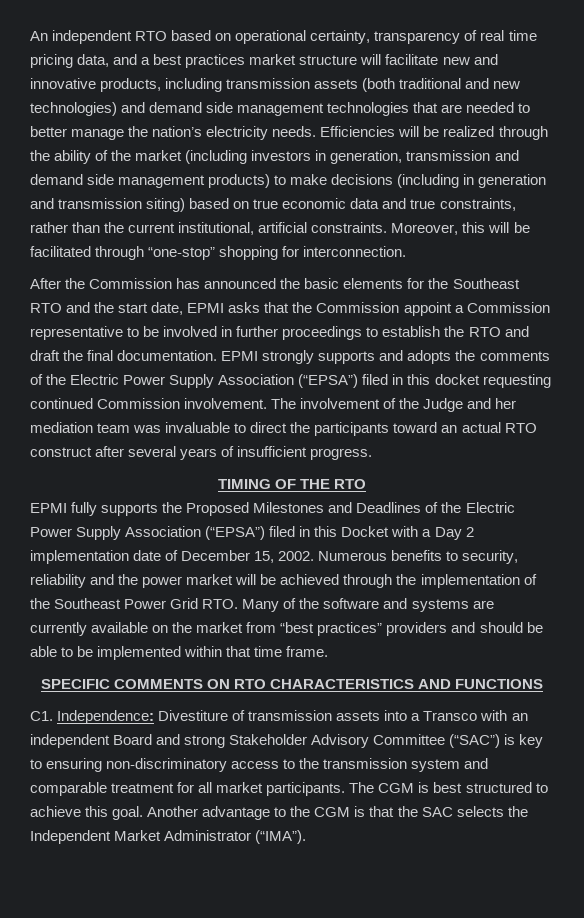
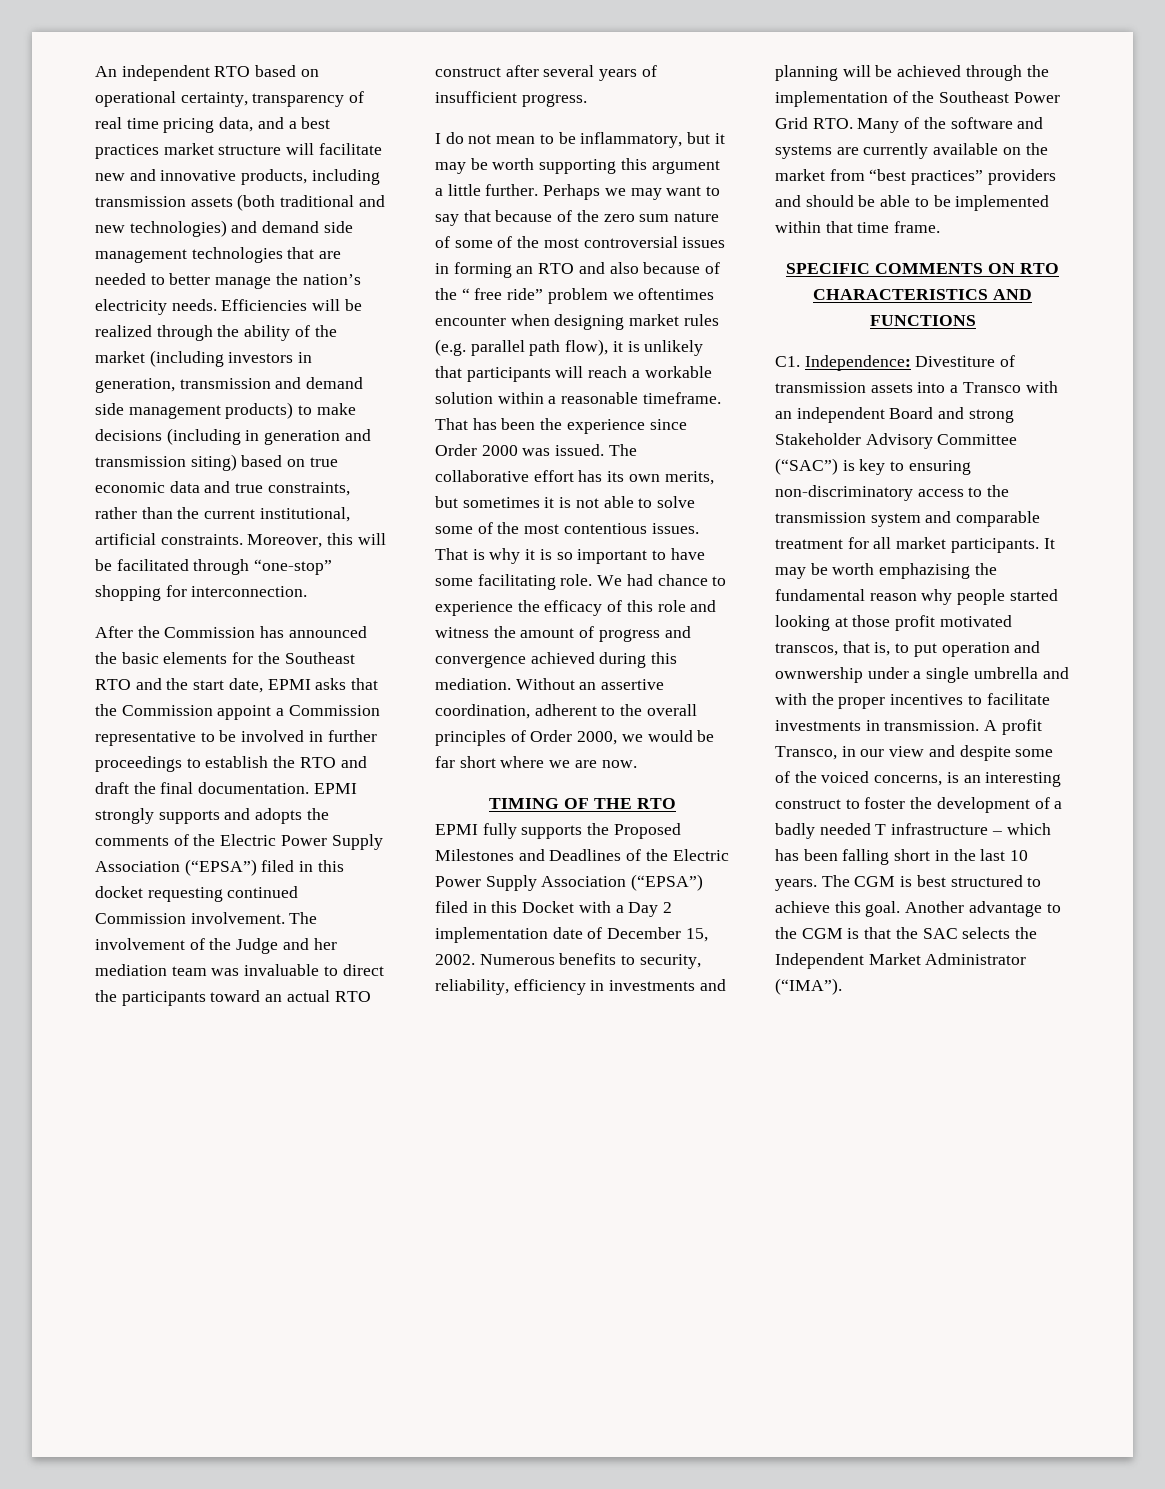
(373, 454) none -> [435,132,725,148] [435,158,720,174] [435,184,721,200] [435,210,720,226] [435,236,726,248] [435,262,721,278] [435,288,715,304] [435,314,719,330] [435,339,704,356] [435,366,712,382] [435,392,721,404] [435,418,687,434] [435,444,637,456] [435,470,714,485] [435,496,696,508] [435,522,699,534] [435,548,705,564] [435,574,727,590] [435,600,717,616] [435,626,691,642] [435,652,678,668] [435,678,665,690] [435,704,697,719] [435,730,715,746] [435,756,637,768] // I do not mean to be inflammatory, but it may be worth supporting this argument a little further. Perhaps we may want to say that because of the zero sum nature of some of the most controversial issues in forming an RTO and also because of the “ free ride” problem we oftentimes encounter when designing market rules (e.g. parallel path flow), it is unlikely that participants will reach a workable solution within a reasonable timeframe. That has been the experience since Order 2000 was issued. The collaborative effort has its own merits, but sometimes it is not able to solve some of the most contentious issues. That is why it is so important to have some facilitating role. We had chance to experience the efficacy of this role and witness the amount of progress and convergence achieved during this mediation. Without an assertive coordination, adherent to the overall principles of Order 2000, we would be far short where we are now.
[30,574,234,588] reliability and the power market -> [435,979,726,995] [775,65,838,81] reliability, efficiency in investments and planning
(346, 789) none -> [1043,538,1055,549] [775,563,997,579] [775,589,1058,605] [775,615,1012,631] [775,641,1041,657] [775,667,1069,683] [775,693,1050,709] [775,719,1042,735] [775,745,1054,761] [775,771,1062,787] [775,797,1063,813] [775,823,1051,839] [775,849,1029,865] [775,879,817,891] It may be worth emphazising the fundamental reason why people started looking at those profit motivated transcos, that is, to put operation and ownwership under a single umbrella and with the proper incentives to facilitate investments in transmission. A profit Transco, in our view and despite some of the voiced concerns, is an interesting construct to foster the development of a badly needed T infrastructure – which has been falling short in the last 10 years.

